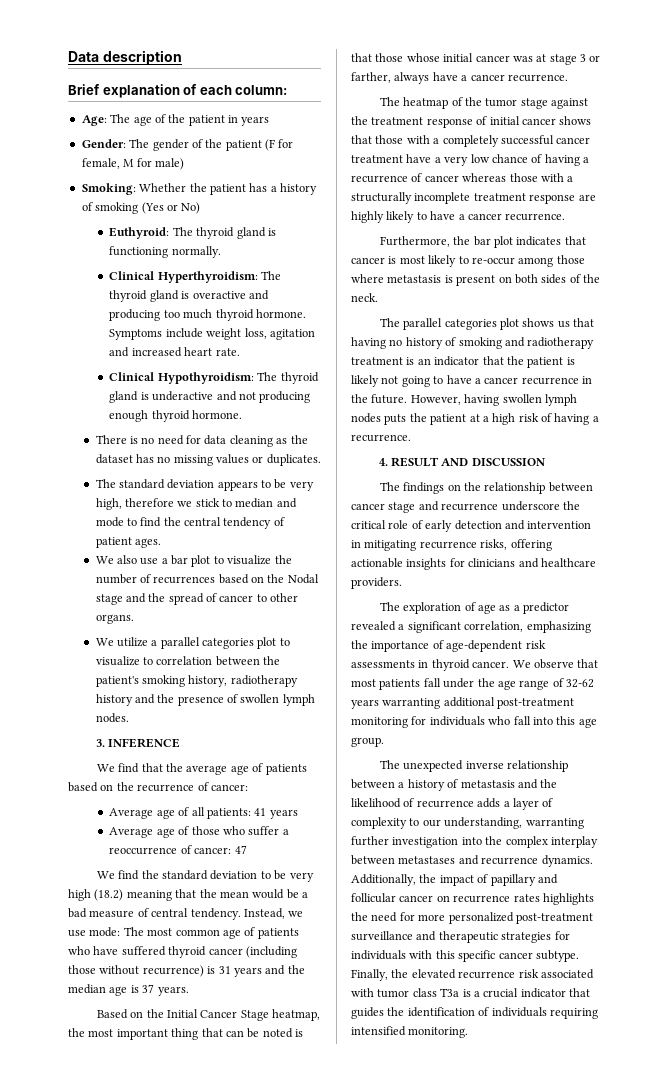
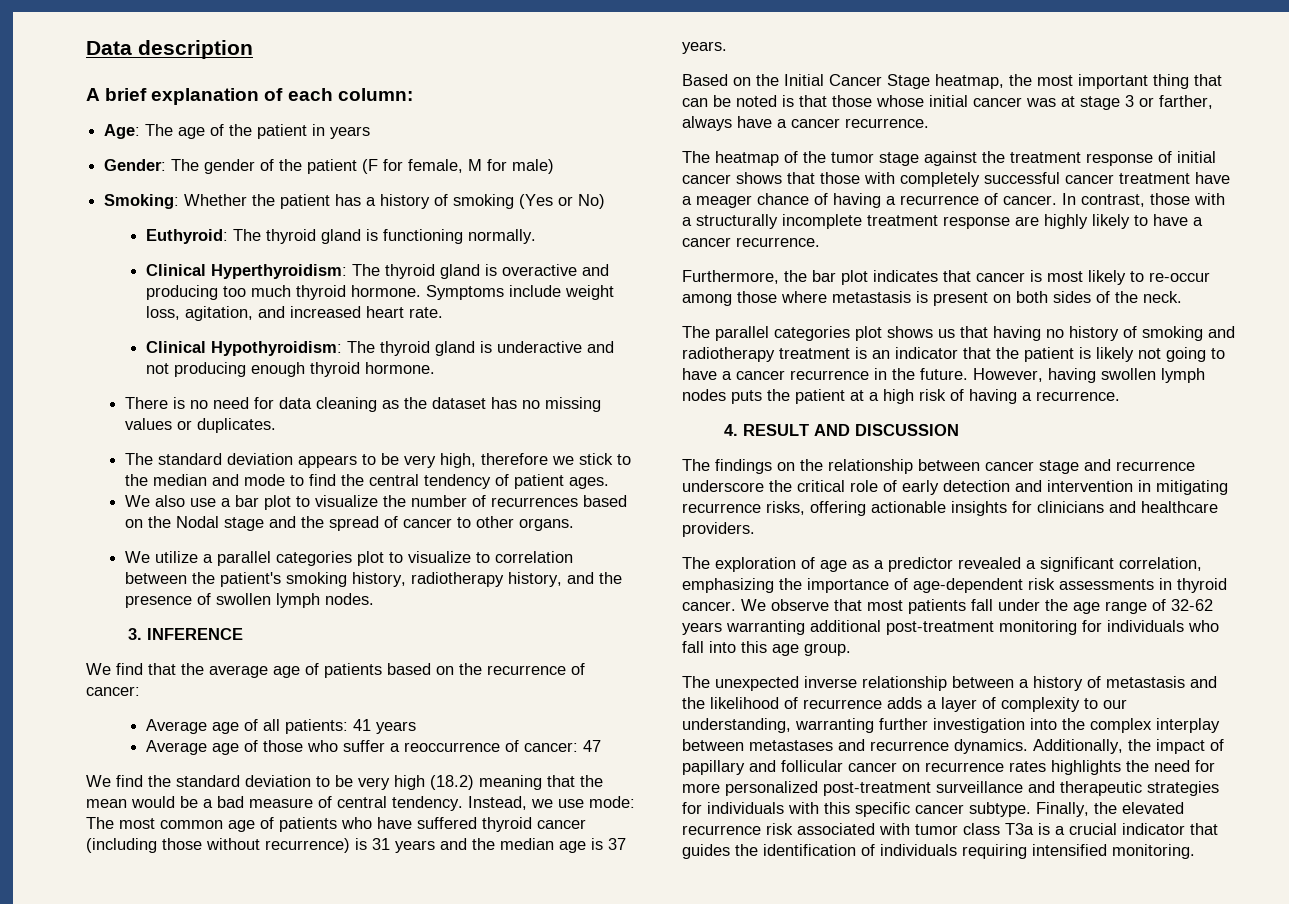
[68,84,100,95] Brief -> [86,88,148,101] A brief
[269,329,315,340] agitation -> [185,306,254,321] agitation,
(233, 503) none -> [125,474,149,486] the
[95,694,133,706] history -> [508,572,563,587] history,
[433,138,440,144] a -> (895, 178) none
[444,154,490,166] very low -> [696,195,752,208] meager
[424,173,507,182] cancer whereas -> [1003,193,1145,207] cancer. In contrast,

